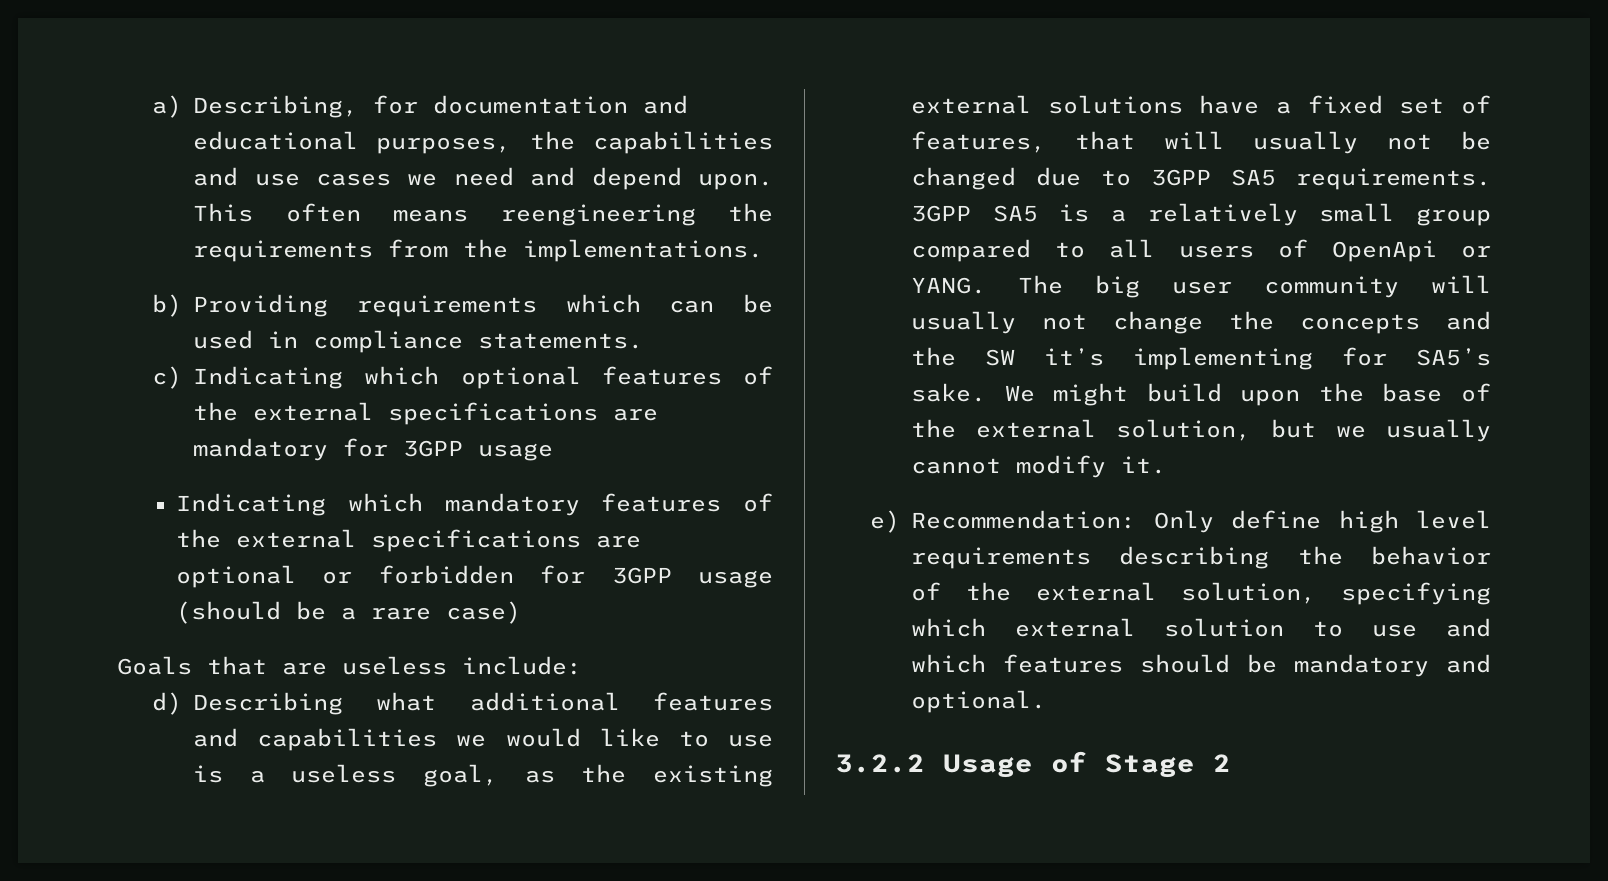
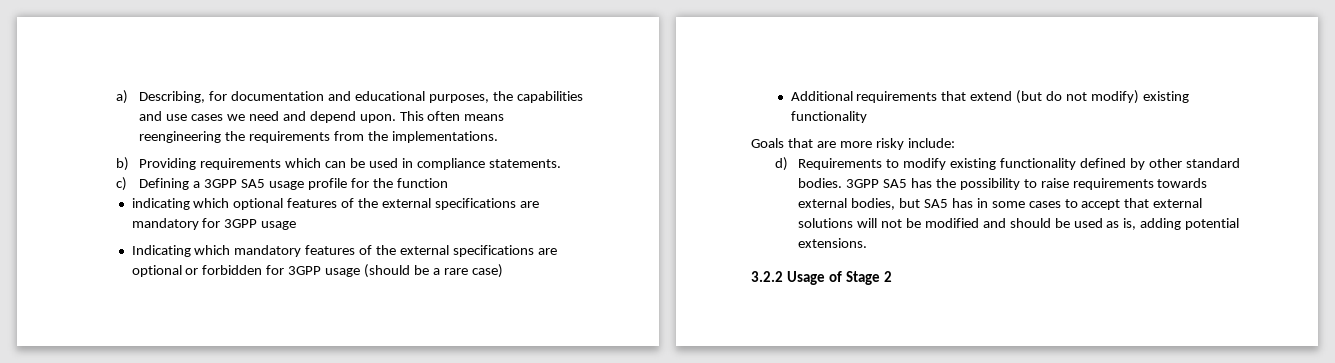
[193,366,344,389] Indicating -> [139,178,448,190] [131,198,190,210] Defining a 3GPP SA5 usage profile for the function // indicating
(522, 612) none -> [790,90,1189,104] [790,111,867,123] // Additional requirements that extend (but do not modify) existing functionality
[342,656,447,675] useless -> [839,138,904,150] more risky
[193,692,773,715] [193,728,773,751] [193,764,773,787] [911,95,1491,114] [911,131,1491,154] [911,167,1491,190] [911,203,1491,226] [911,239,1491,262] [911,275,1491,298] [911,311,1491,334] [911,347,1491,370] [911,383,1491,406] [911,419,1491,442] [911,455,1167,478] [870,510,1491,533] [911,546,1491,569] [911,582,1491,605] [911,618,1491,637] [911,654,1491,677] [911,690,1047,713] Describing what additional features and capabilities we would like to use is a useless goal, as the existing external solutions have a fixed set of features, that will usually not be changed due to 3GPP SA5 requirements. 3GPP SA5 is a relatively small group compared to all users of OpenApi or YANG. The big user community will usually not change the concepts and the SW it’s implementing for SA5’s sake. We might build upon the base of the external solution, but we usually cannot modify it. // e) Recommendation: Only define high level requirements describing the behavior of the external solution, specifying which external solution to use and which features should be mandatory and optional. -> [798,158,1240,170] [798,178,1208,190] [798,198,1203,210] [798,218,1240,230] [798,238,868,248] Requirements to modify existing functionality defined by other standard bodies. 3GPP SA5 has the possibility to raise requirements towards external bodies, but SA5 has in some cases to accept that external solutions will not be modified and should be used as is, adding potential extensions.

